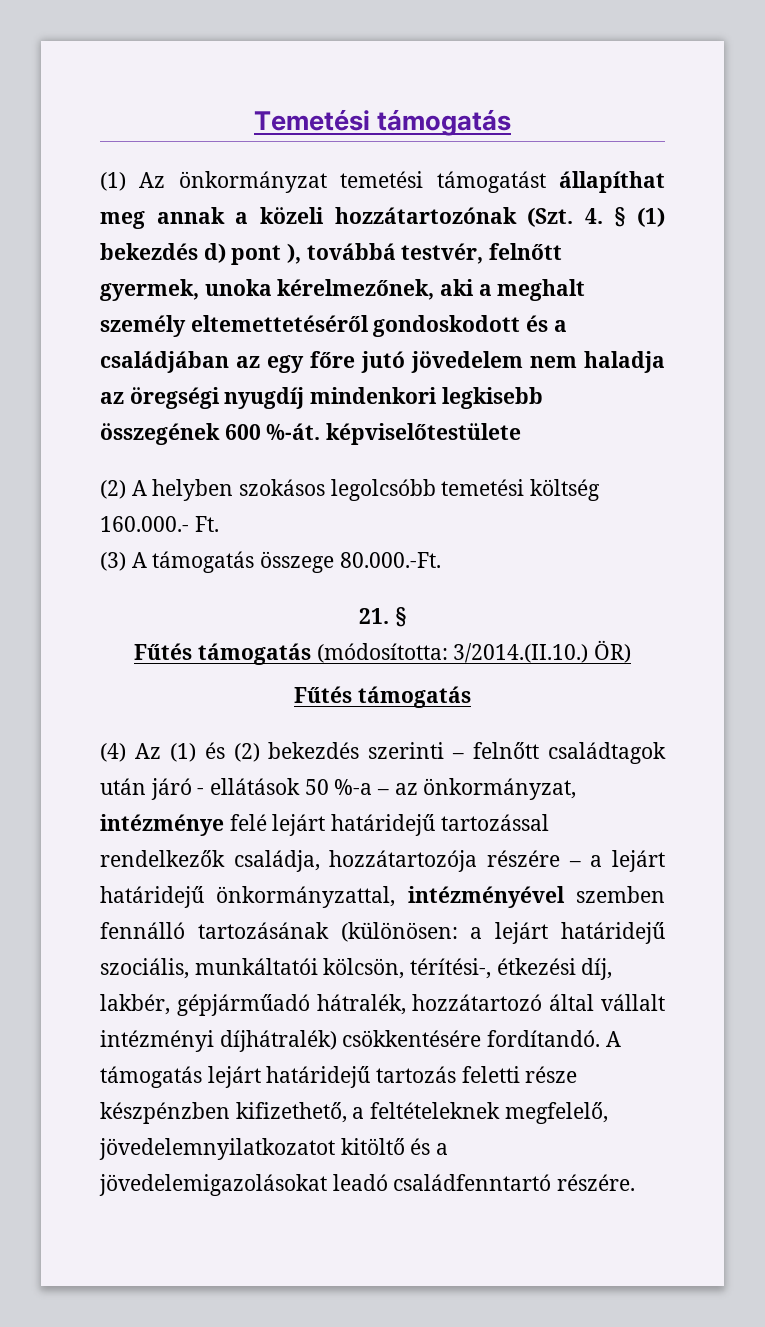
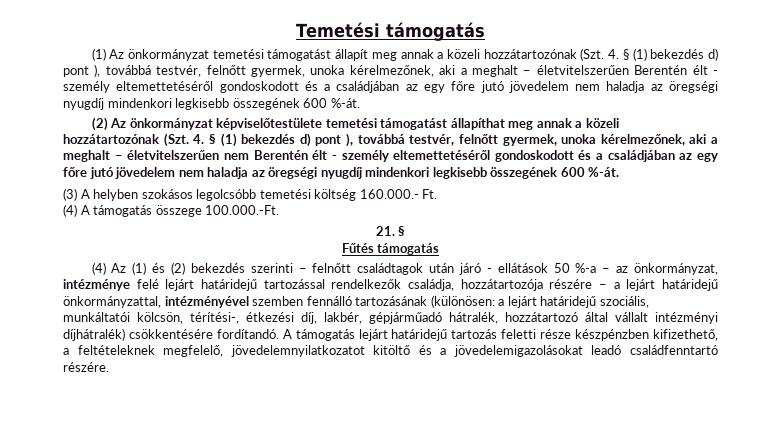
(546, 182) none -> [335,48,719,61] [63,64,718,77] [63,81,719,93] [63,98,360,110] [91,117,448,131] állapít meg annak a közeli hozzátartozónak (Szt. 4. § (1) bekezdés d) pont ), továbbá testvér, felnőtt gyermek, unoka kérelmezőnek, aki a meghalt – életvitelszerűen Berentén élt - személy eltemettetéséről gondoskodott és a családjában az egy főre jutó jövedelem nem haladja az öregségi nyugdíj mindenkori legkisebb összegének 600 %-át. // (2) Az önkormányzat képviselőtestülete temetési támogatást
(586, 290) none -> [114,150,337,160] – életvitelszerűen nem Berentén élt -
[326,423,522,445] [100,480,126,499] képviselőtestülete // (2) -> [63,188,77,201] // (3)
[100,552,126,571] (3) -> [63,204,77,217] (4)
[339,552,441,568] 80.000.-Ft. -> [205,205,280,215] 100.000.-Ft.
[134,640,631,665] // Fűtés támogatás (módosította: 3/2014.(II.10.) ÖR) -> (406, 231) none

